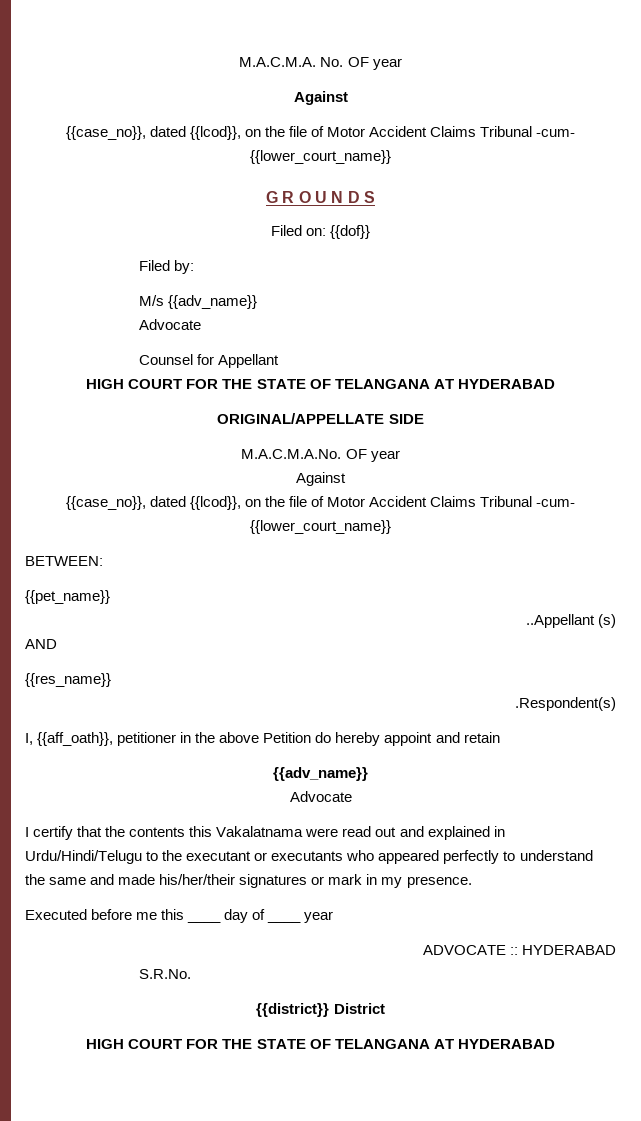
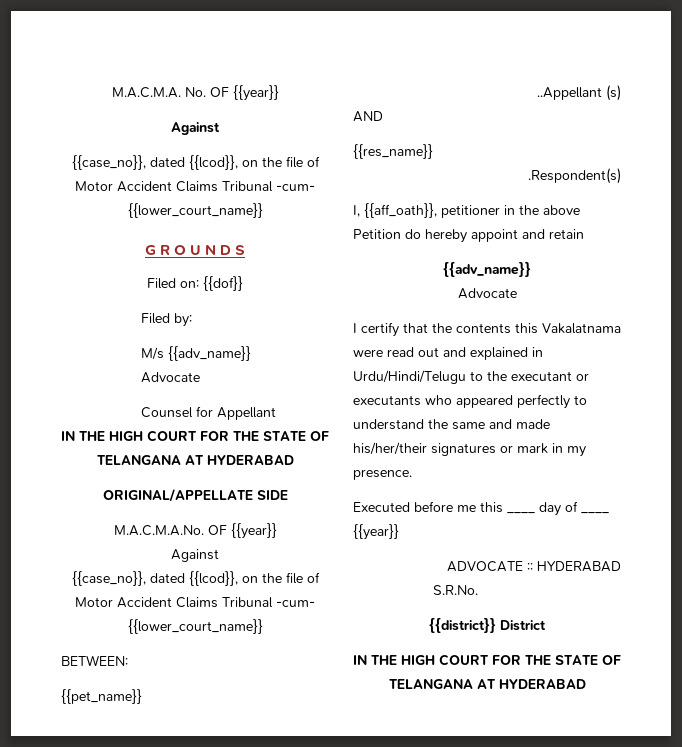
[372,58,402,70] year -> [232,85,279,101] {{year}}
(279, 361) none -> [61,431,105,441] IN THE
[370,450,400,462] year -> [230,523,277,539] {{year}}
[304,911,334,923] year -> [353,524,399,540] {{year}}
(385, 1008) none -> [353,655,397,665] IN THE

